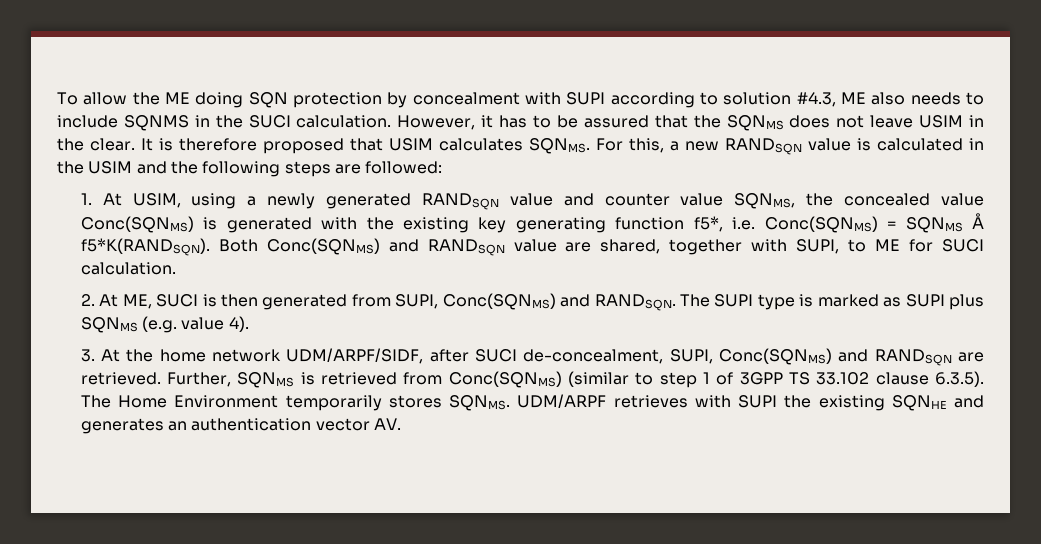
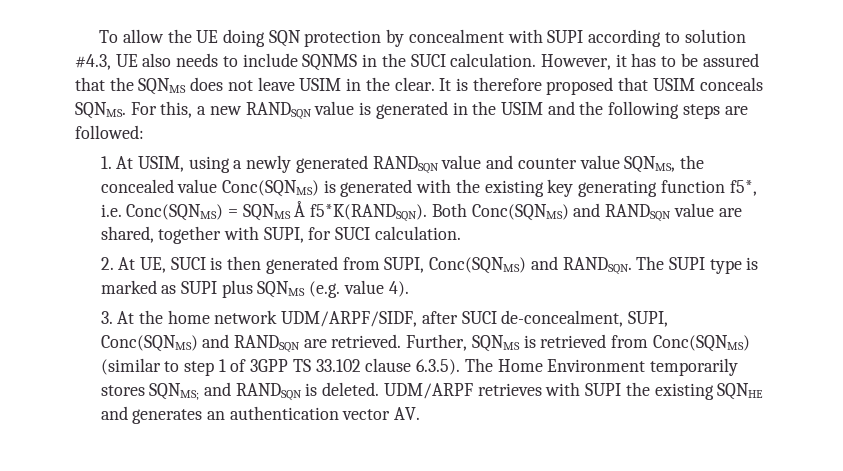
[165,92,190,104] ME -> [196,30,219,43] UE
[841,92,867,104] ME -> [115,54,138,67] UE
[439,138,523,151] calculates -> [699,77,763,91] conceals
[877,138,963,151] calculated -> [375,101,448,119] generated
[848,239,901,252] to ME -> (304, 235) none
[122,294,152,309] ME, -> [140,257,167,273] UE,
[449,395,511,411] SQNMS. -> [149,382,380,401] SQNMS; and RANDSQN is deleted.

